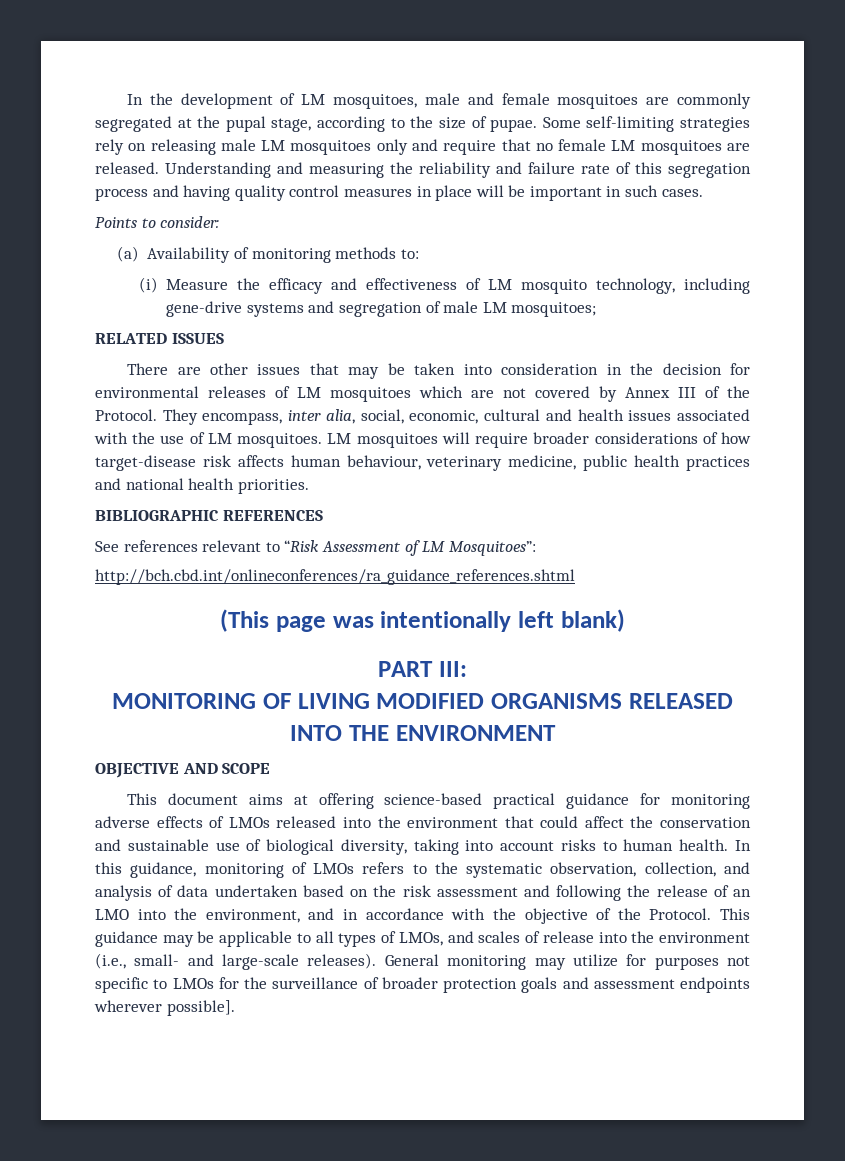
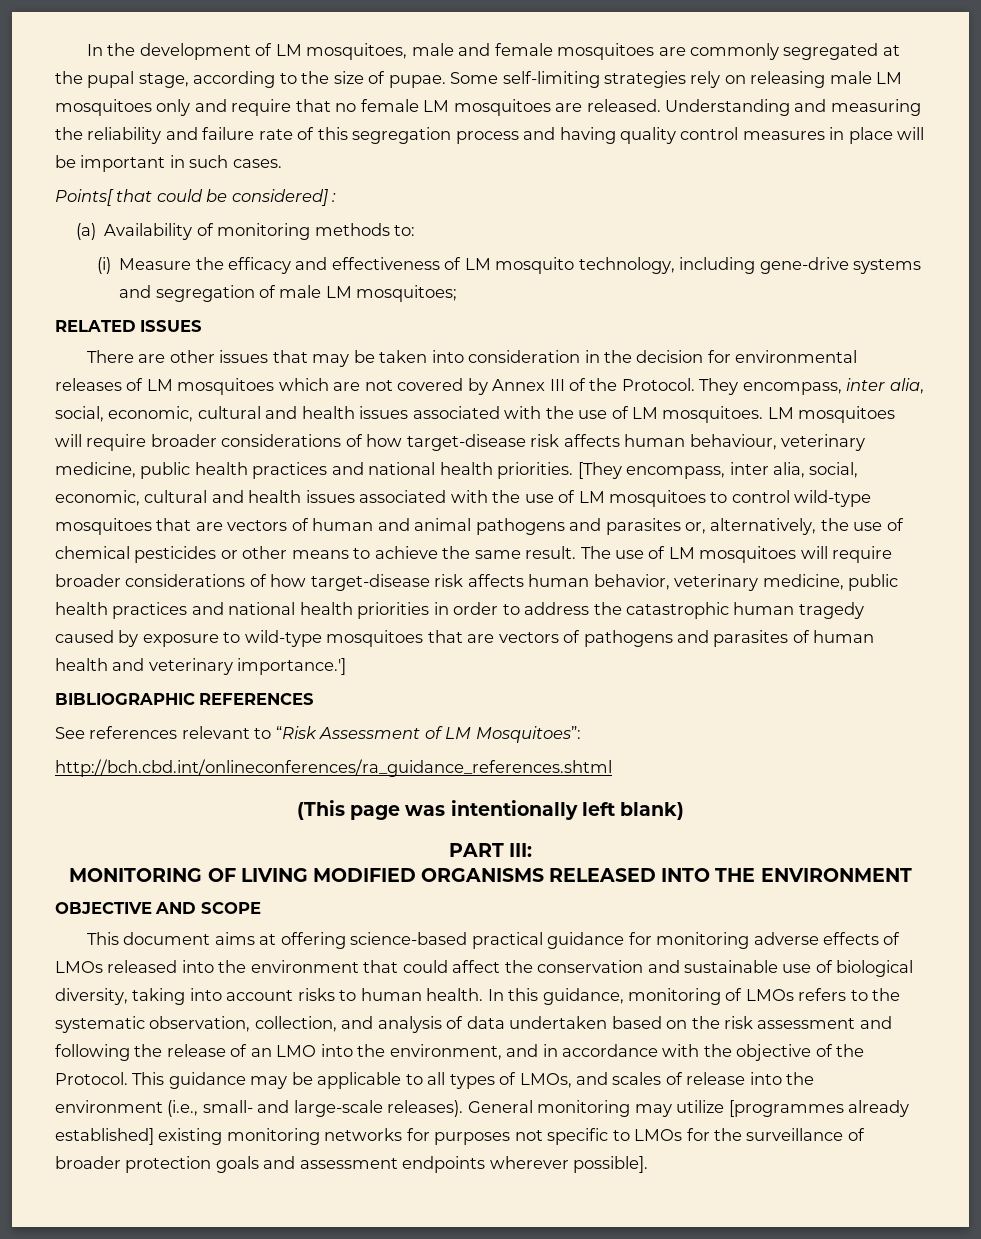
[95,216,220,228] Points to consider: -> [55,189,337,206] Points[ that could be considered] :
(309, 486) none -> [577,462,859,479] [55,490,872,507] [55,518,904,535] [55,546,893,563] [55,574,899,591] [55,602,864,619] [55,630,875,647] [55,658,347,675] [They encompass, inter alia, social, economic, cultural and health issues associated with the use of LM mosquitoes to control wild-type mosquitoes that are vectors of human and animal pathogens and parasites or, alternatively, the use of chemical pesticides or other means to achieve the same result. The use of LM mosquitoes will require broader considerations of how target-disease risk affects human behavior, veterinary medicine, public health practices and national health priorities in order to address the catastrophic human tragedy caused by exposure to wild-type mosquitoes that are vectors of pathogens and parasites of human health and veterinary importance.']
(618, 960) none -> [728,1100,910,1117] [55,1128,403,1145] [programmes already established] existing monitoring networks

